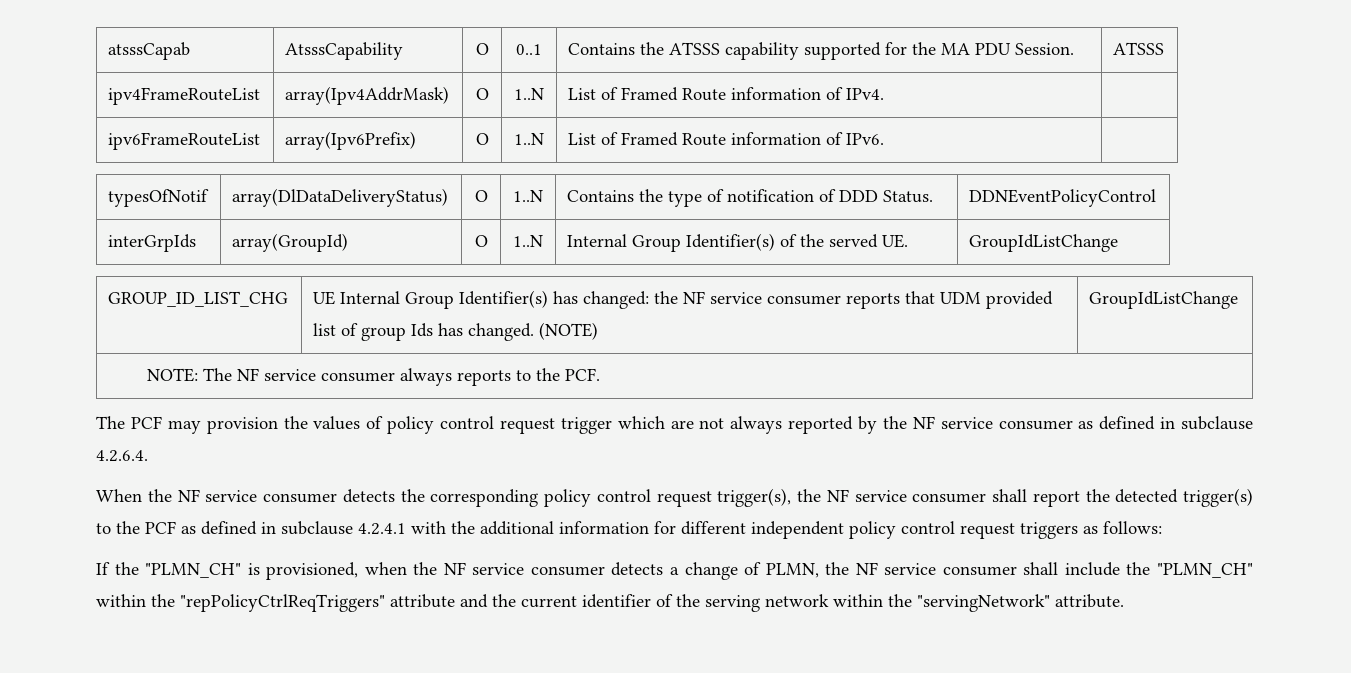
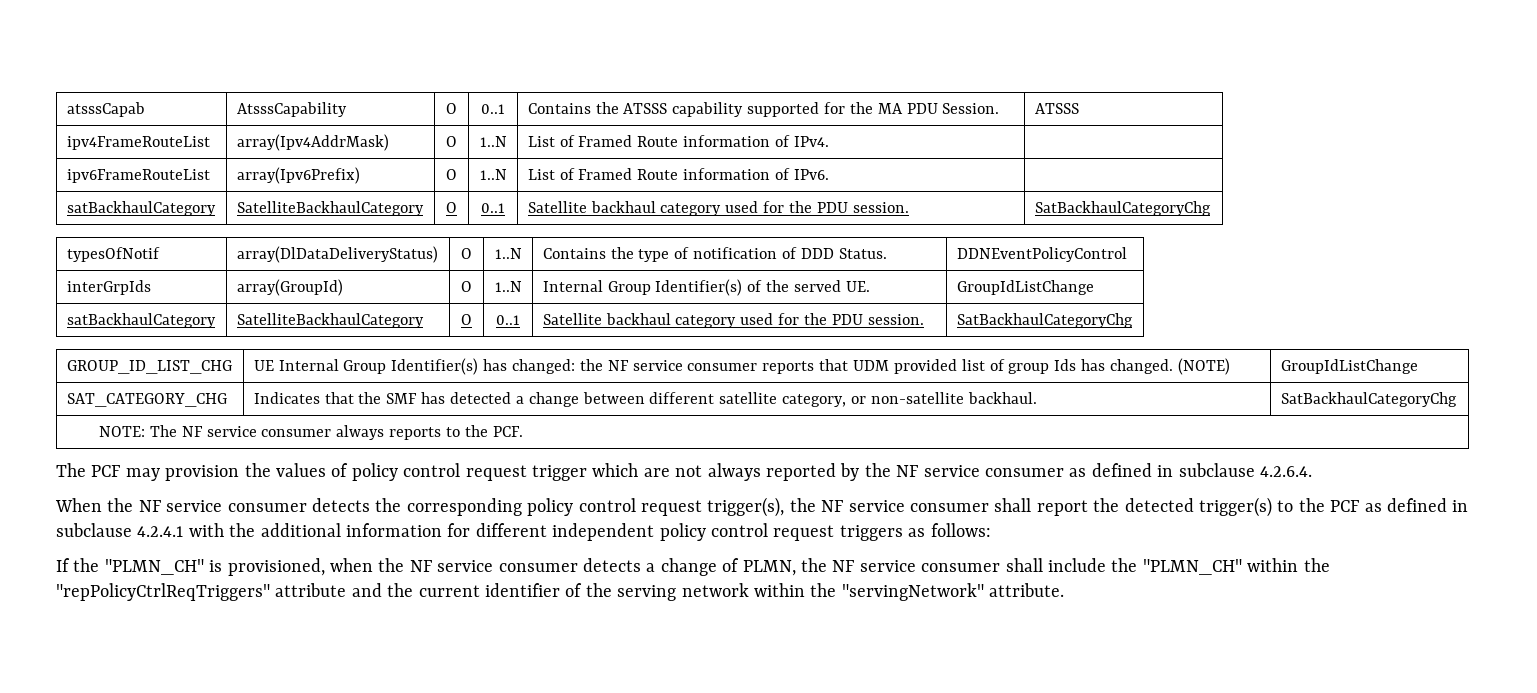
(885, 139) none -> [66,201,216,216] [236,201,424,216] [446,202,457,213] [481,203,505,213] [527,201,909,216] [1034,201,1211,216] // satBackhaulCategory | SatelliteBackhaulCategory | O | 0..1 | Satellite backhaul category used for the PDU session. | SatBackhaulCategoryChg
(1119, 243) none -> [66,313,216,328] [236,313,424,328] [461,314,472,325] [496,315,520,325] [542,313,924,328] [956,313,1133,328] // satBackhaulCategory | SatelliteBackhaulCategory | O | 0..1 | Satellite backhaul category used for the PDU session. | SatBackhaulCategoryChg
(1239, 300) none -> [66,393,227,407] [253,392,1037,407] [1280,392,1457,407] // SAT_CATEGORY_CHG | Indicates that the SMF has detected a change between different satellite category, or non-satellite backhaul. | SatBackhaulCategoryChg

